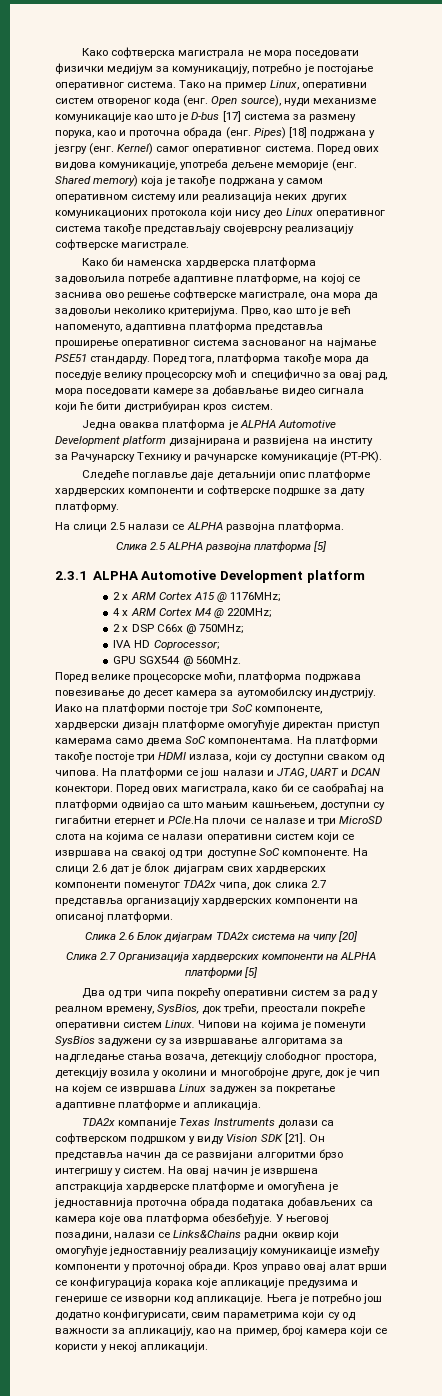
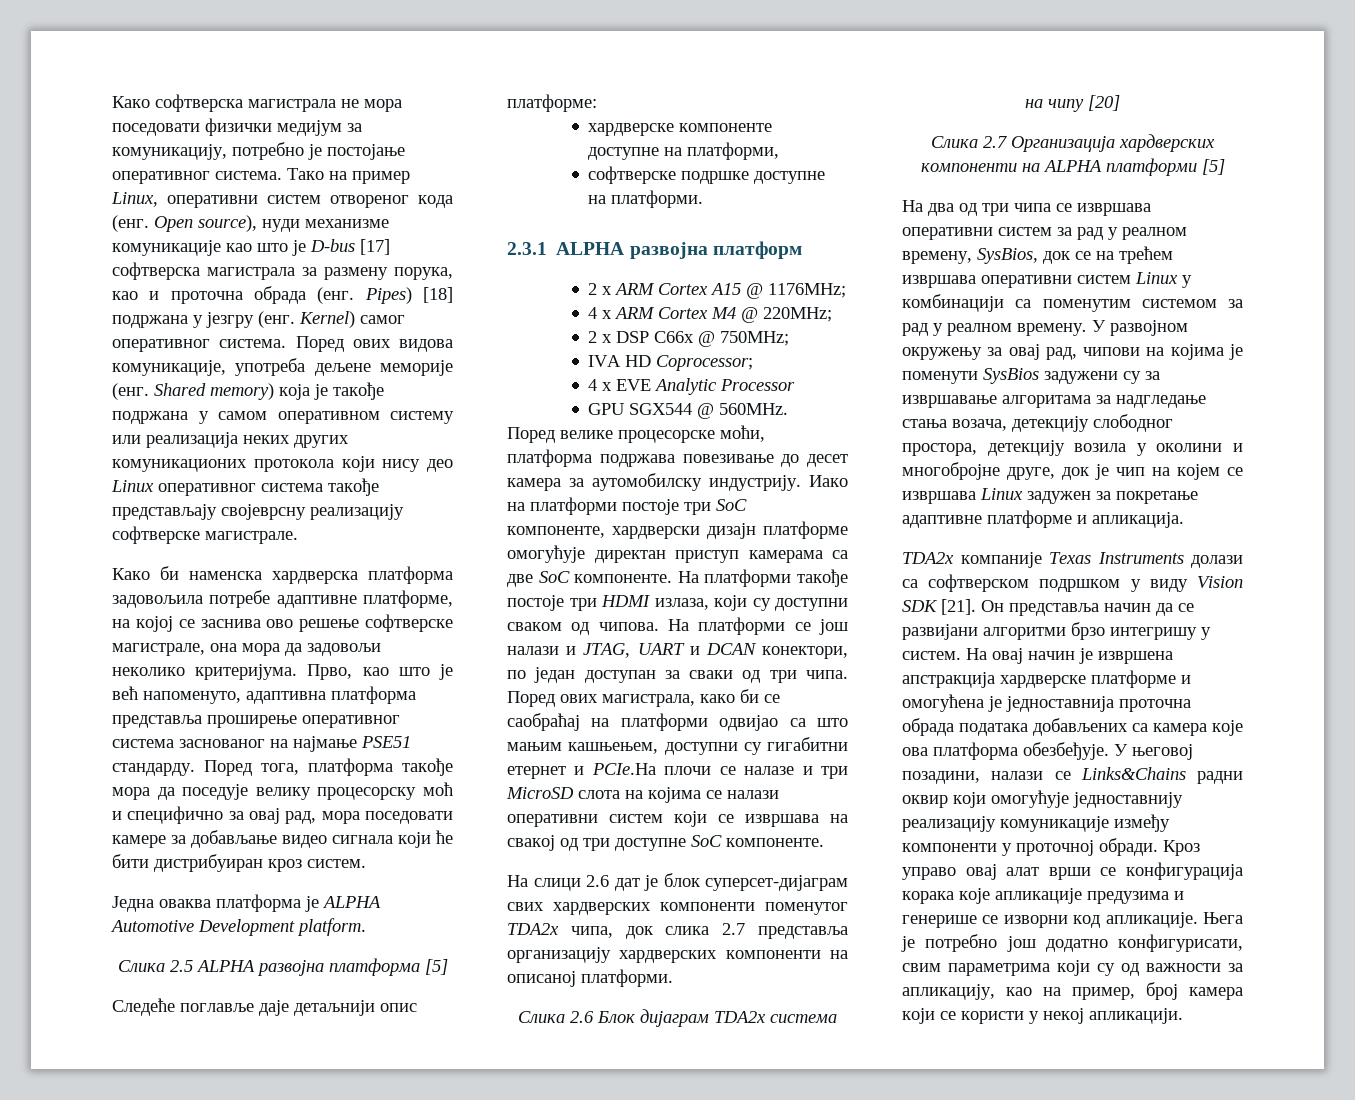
[243,114,290,120] система -> [112,262,295,280] софтверска магистрала
[122,435,373,447] [55,451,382,463] [82,469,370,481] [55,485,365,497] [55,501,119,512] [55,521,344,532] platform дизајнирана и развијена на институ за Рачунарску Технику и рачунарске комуникације (РТ-РК). // Следеће поглавље даје детаљнији опис платформе хардверских компоненти и софтверске подршке за дату платформу. // На слици 2.5 налази се ALPHA развојна платформа. -> [297,918,366,936] platform.
(328, 546) none -> [112,998,417,1016] [507,94,597,112] [588,123,773,136] [588,142,780,160] [588,166,826,184] [588,190,704,208] // Следеће поглавље даје детаљнији опис платформе: // хардверске компоненте доступне на платформи, // софтверске подршке доступне на платформи.
[141,570,365,583] Automotive Development platform -> [629,241,802,259] развојна платформ
(220, 645) none -> [588,378,796,395] // 4 x EVE Analytic Processor
[115,736,294,747] само двема SoC компонентама. -> [832,550,848,559] [507,571,673,587] са две SoC компоненте.
[55,786,113,794] конектори. -> [762,646,848,659] [507,667,848,683] конектори, по један доступан за сваки од три чипа.
(350, 853) none -> (824, 842) //
[172,864,224,875] дијаграм -> [705,875,848,891] суперсет-дијаграм
[82,988,106,999] Два -> [902,200,954,216] На два
[176,988,221,998] покрећу -> [1056,203,1151,216] се извршава
[223,1004,365,1014] [55,1020,241,1030] трећи, преостали покреће оперативни систем Linux. Чипови -> [1075,246,1173,264] [902,272,1192,288] [902,294,1243,312] [902,320,1188,336] [902,344,1141,360] се на трећем извршава оперативни систем Linux у комбинацији са поменутим системом за рад у реалном времену. У развојном окружењу за овај рад, чипови
[260,1246,337,1256] комуникаицје -> [1000,816,1109,832] комуникације

